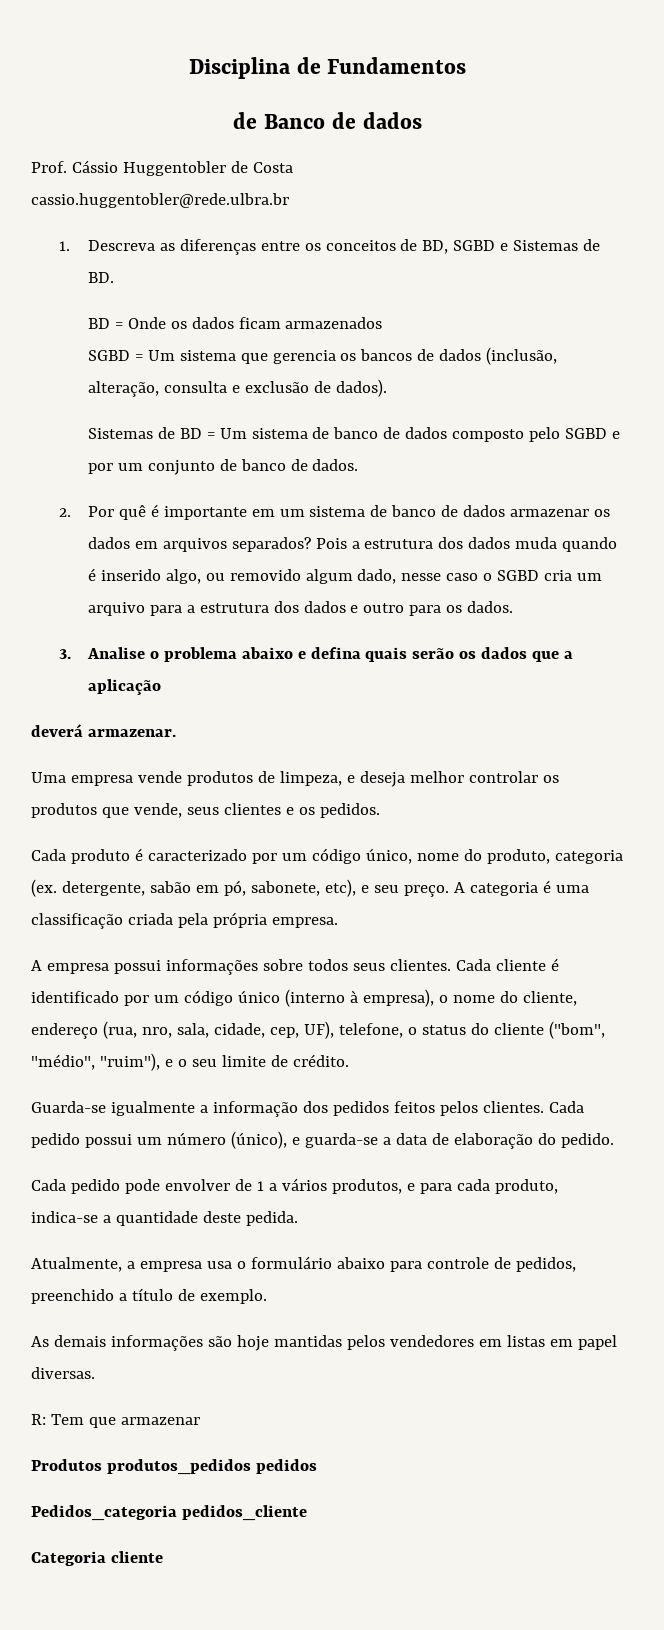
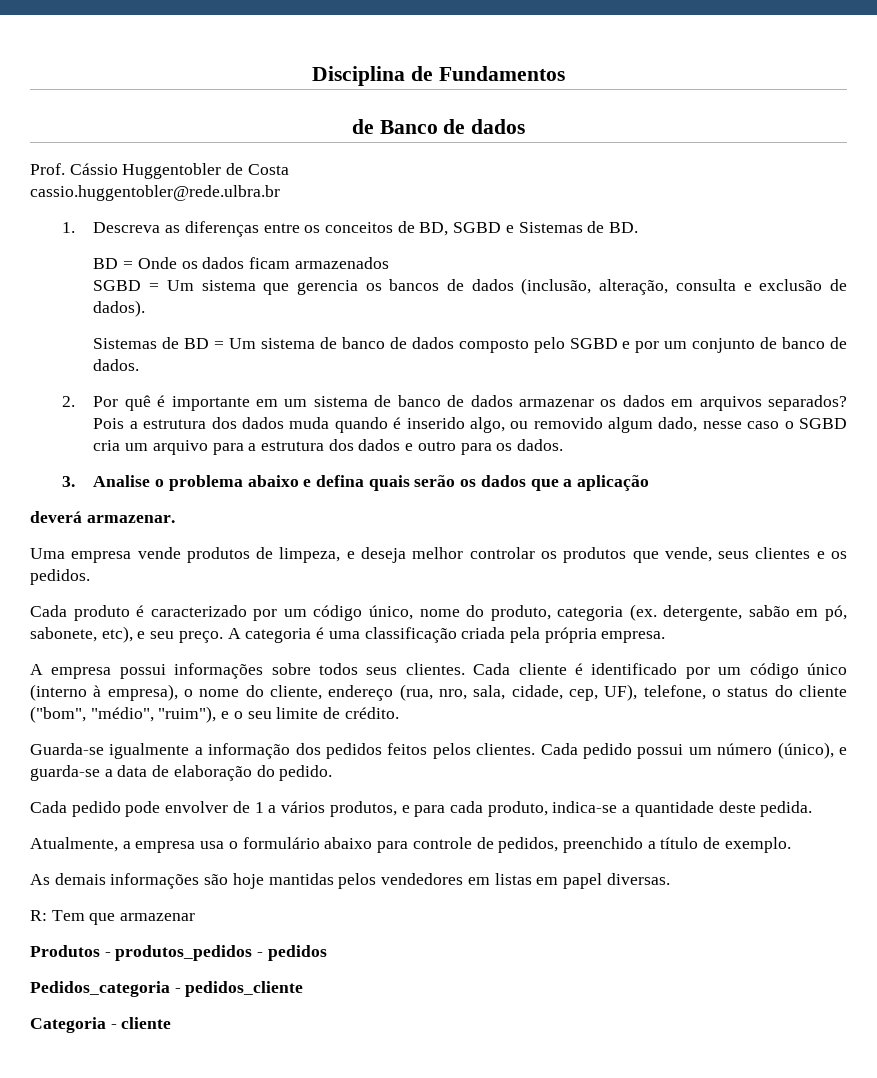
[106,1459,251,1475] produtos_pedidos -> [104,945,264,961] - produtos_pedidos -
(177, 1513) none -> [174,988,181,993] -
(106, 1558) none -> [110,1024,117,1029] -

